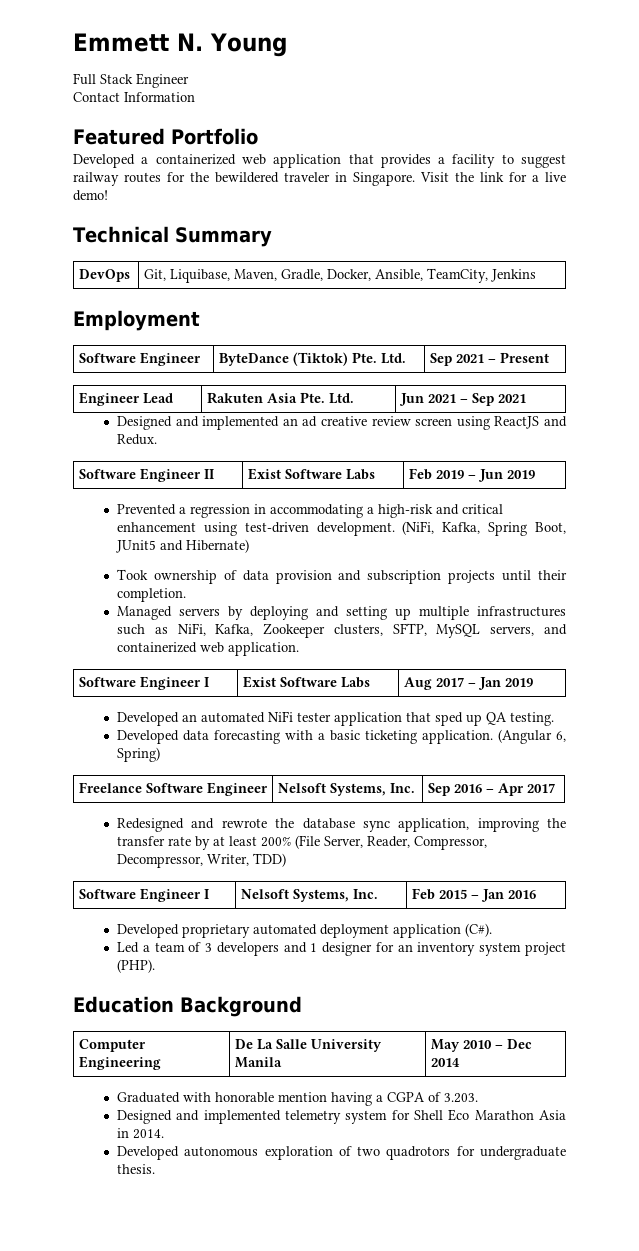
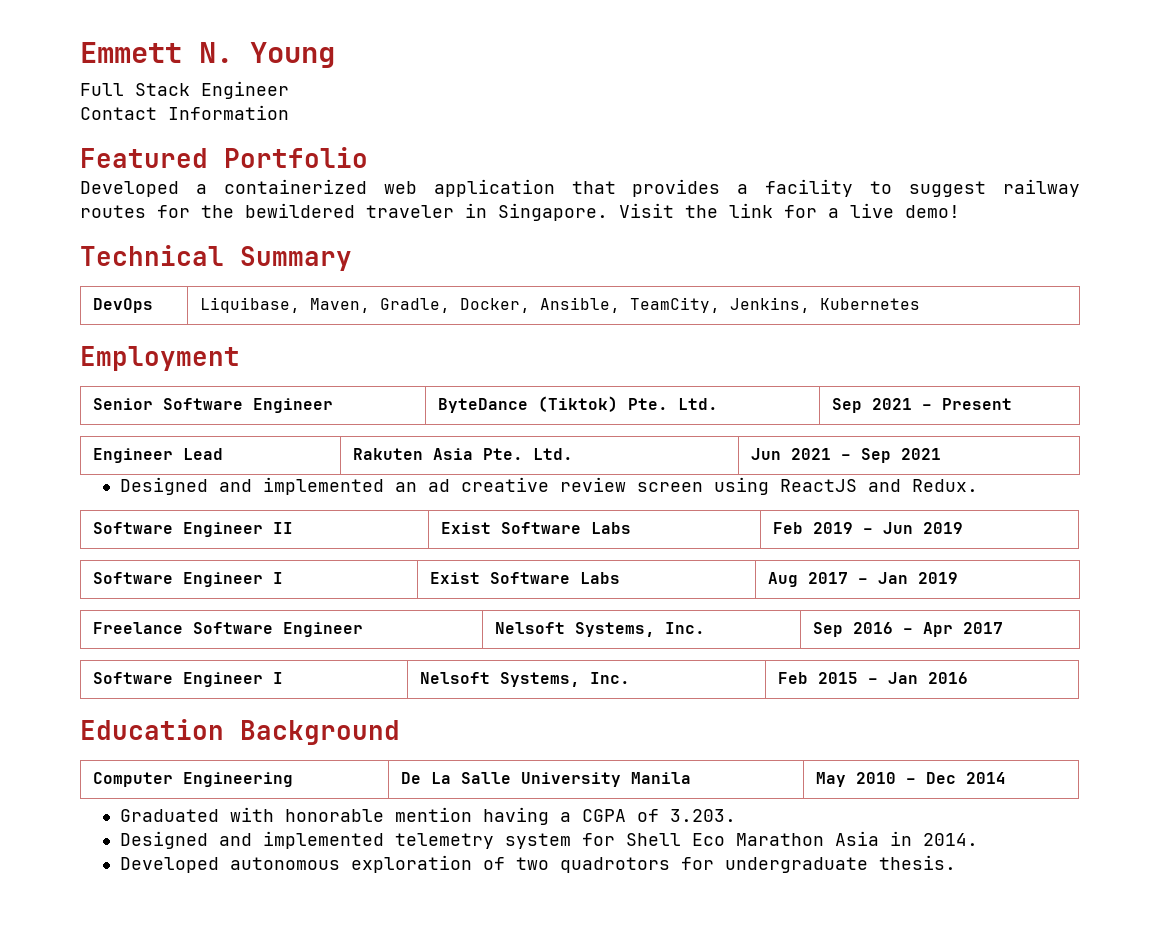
[143,269,166,281] Git, -> (153, 305) none
[490,269,536,282] Jenkins -> [729,297,920,313] Jenkins, Kubernetes
(200, 320) none -> [92,398,153,410] Senior
[117,504,504,518] [117,521,567,536] [116,539,250,553] [117,569,567,584] [117,588,187,602] [117,606,567,620] [117,623,568,638] [117,642,300,656] // Prevented a regression in accommodating a high-risk and critical enhancement using test-driven development. (NiFi, Kafka, Spring Boot, JUnit5 and Hibernate) // Took ownership of data provision and subscription projects until their completion. // Managed servers by deploying and setting up multiple infrastructures such as NiFi, Kafka, Zookeeper clusters, SFTP, MySQL servers, and containerized web application. -> (963, 528) none
[117,711,555,726] [117,729,566,744] [117,747,161,762] // Developed an automated NiFi tester application that sped up QA testing. // Developed data forecasting with a basic ticketing application. (Angular 6, Spring) -> (958, 578) none
[117,818,567,832] [117,835,488,850] [117,853,287,868] // Redesigned and rewrote the database sync application, improving the transfer rate by at least 200% (File Server, Reader, Compressor, Decompressor, Writer, TDD) -> (1003, 628) none
[117,923,493,938] [117,942,566,956] [117,959,156,973] // Developed proprietary automated deployment application (C#). // Led a team of 3 developers and 1 designer for an inventory system project (PHP). -> (968, 678) none

